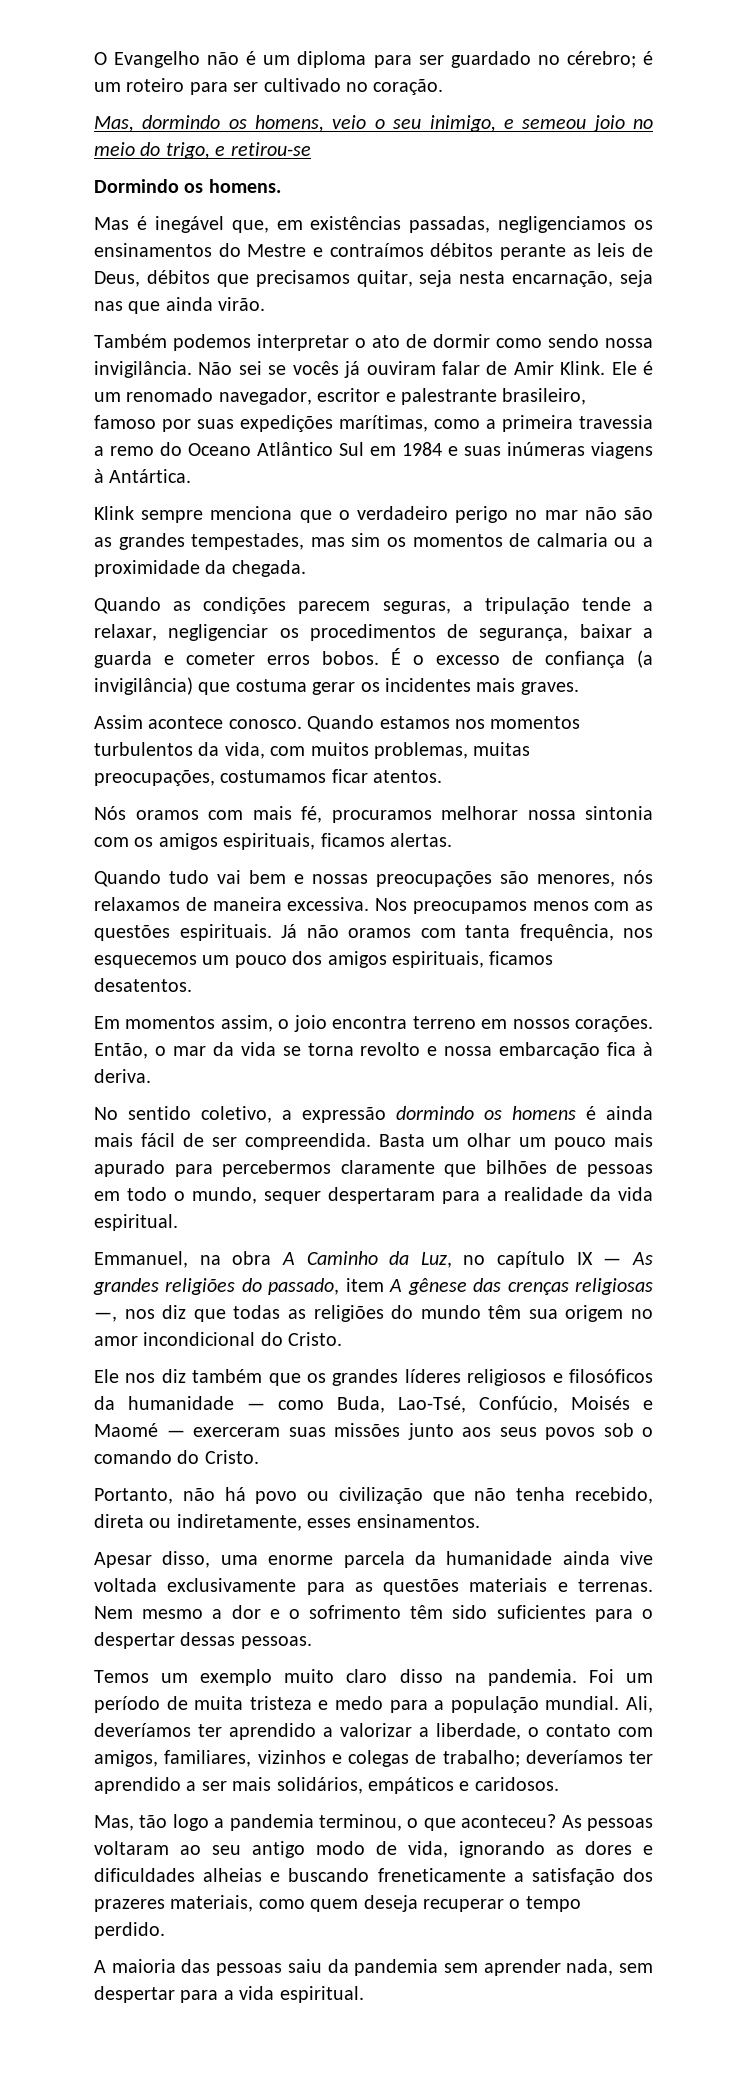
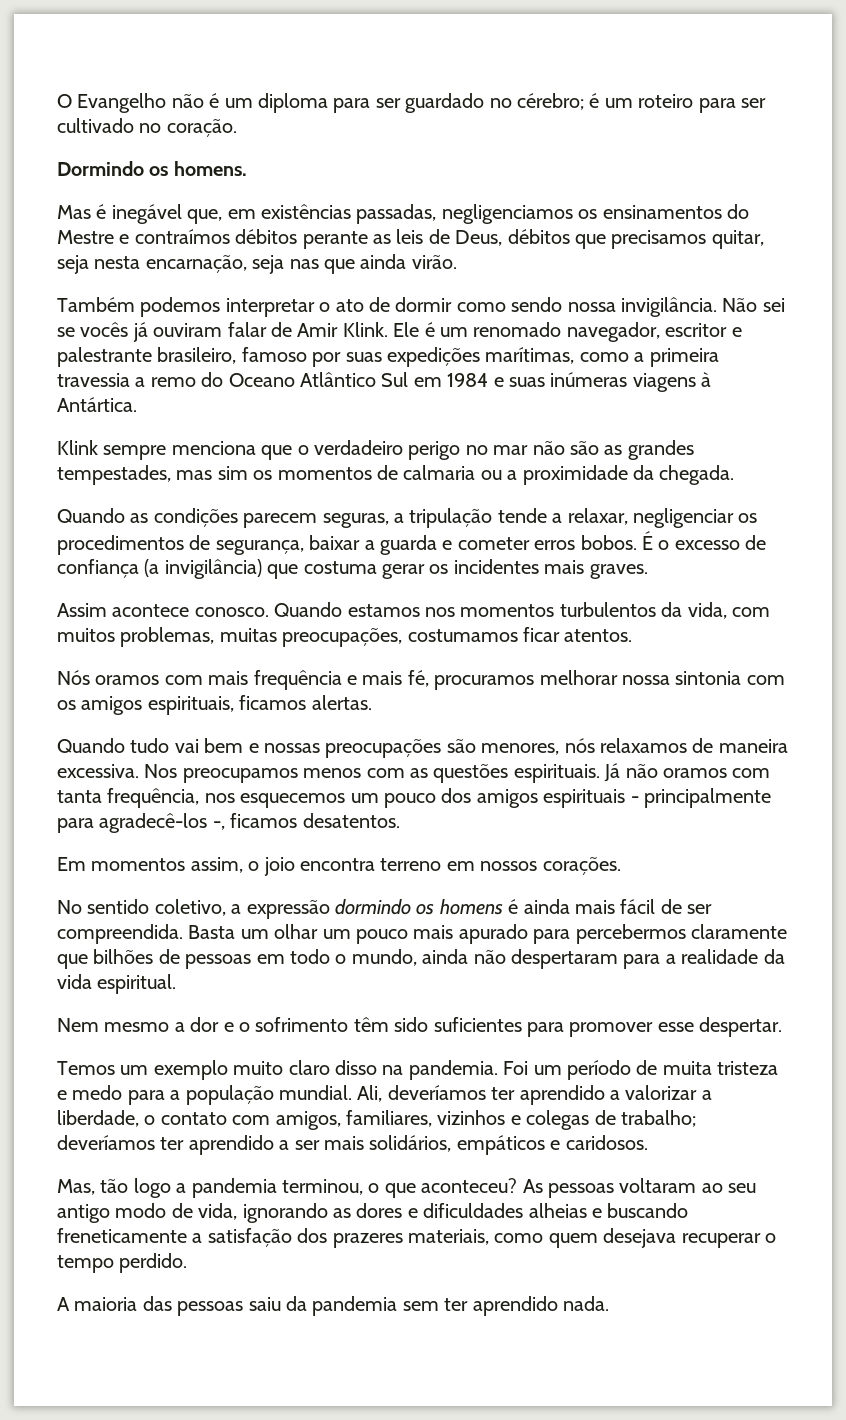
[94,115,654,132] [94,142,311,159] // Mas, dormindo os homens, veio o seu inimigo, e semeou joio no meio do trigo, e retirou-se -> (237, 128) none
(292, 813) none -> [253,670,403,690] frequência e mais
[392,951,484,968] espirituais, -> [543,788,771,808] [57,813,225,833] espirituais - principalmente para agradecê-los -,
[94,1042,653,1059] [94,1069,151,1083] Então, o mar da vida se torna revolto e nossa embarcação fica à deriva. -> (621, 866) none
[264,1191,321,1204] sequer -> [422,949,506,964] ainda não
[94,1251,653,1268] [93,1278,653,1295] [94,1305,653,1322] [94,1332,343,1346] [94,1369,653,1386] [94,1396,653,1413] [94,1423,653,1440] [94,1450,259,1464] [94,1487,653,1504] [94,1514,480,1531] [94,1551,653,1568] [94,1578,653,1595] Emmanuel, na obra A Caminho da Luz, no capítulo IX — As grandes religiões do passado, item A gênese das crenças religiosas —, nos diz que todas as religiões do mundo têm sua origem no amor incondicional do Cristo. // Ele nos diz também que os grandes líderes religiosos e filosóficos da humanidade — como Buda, Lao-Tsé, Confúcio, Moisés e Maomé — exerceram suas missões junto aos seus povos sob o comando do Cristo. // Portanto, não há povo ou civilização que não tenha recebido, direta ou indiretamente, esses ensinamentos. // Apesar disso, uma enorme parcela da humanidade ainda vive voltada exclusivamente para as questões materiais e terrenas. -> (177, 984) none
[642,1609,653,1619] [94,1632,312,1649] o despertar dessas pessoas. -> [569,1017,783,1037] promover esse despertar.
[363,1895,418,1912] deseja -> [603,1228,677,1248] desejava
[483,1959,653,1976] [94,1986,364,2003] aprender nada, sem despertar para a vida espiritual. -> [444,1296,609,1316] ter aprendido nada.

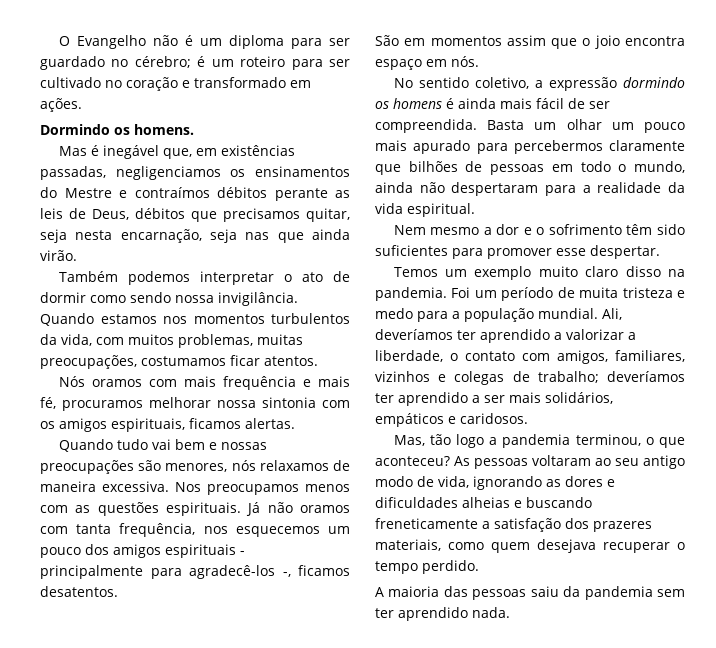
[166,119,237,137] coração. -> [126,77,311,91] [40,98,82,112] coração e transformado em ações.
[722,298,785,312] [57,322,742,342] [57,347,719,367] [57,372,712,392] [57,397,137,412] [57,440,694,460] [57,465,735,485] [57,508,758,528] [57,531,767,555] [57,559,648,579] [57,603,269,617] Não sei se vocês já ouviram falar de Amir Klink. Ele é um renomado navegador, escritor e palestrante brasileiro, famoso por suas expedições marítimas, como a primeira travessia a remo do Oceano Atlântico Sul em 1984 e suas inúmeras viagens à Antártica. // Klink sempre menciona que o verdadeiro perigo no mar não são as grandes tempestades, mas sim os momentos de calmaria ou a proximidade da chegada. // Quando as condições parecem seguras, a tripulação tende a relaxar, negligenciar os procedimentos de segurança, baixar a guarda e cometer erros bobos. É o excesso de confiança (a invigilância) que costuma gerar os incidentes mais graves. // Assim acontece conosco. -> (298, 299) none
[57,857,621,876] Em momentos assim, o joio encontra terreno em nossos corações. -> [375,35,685,49] [375,56,479,70] São em momentos assim que o joio encontra espaço em nós.

